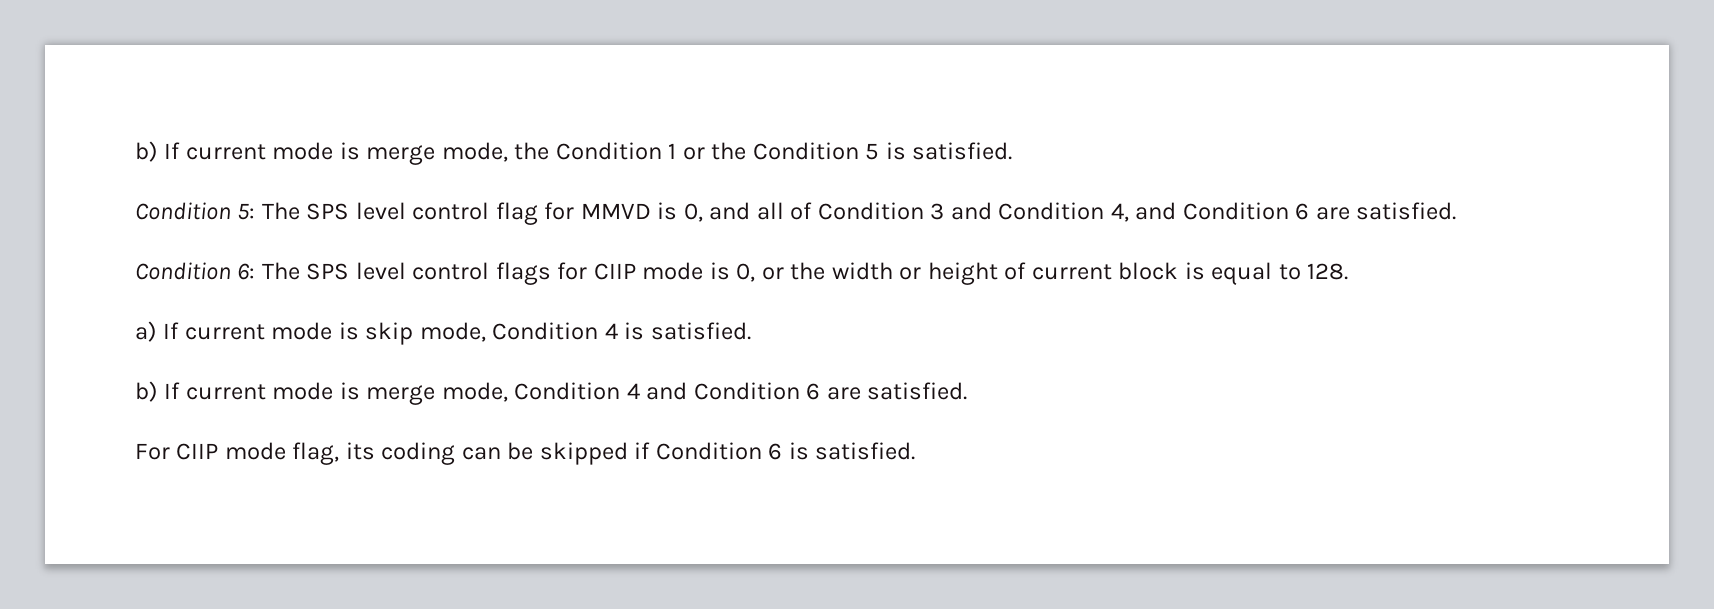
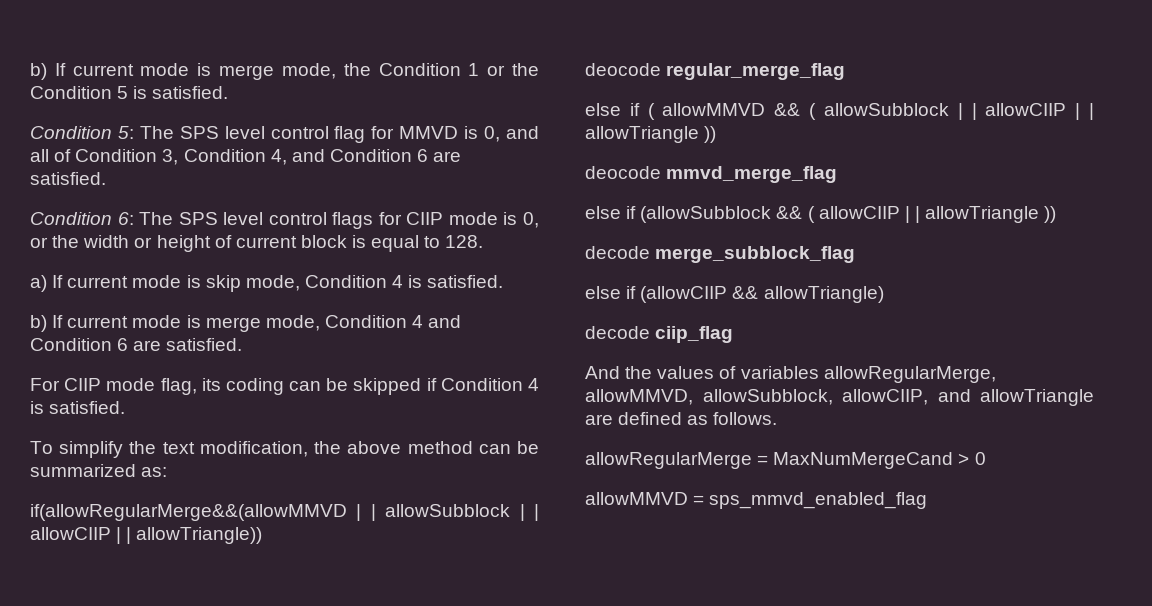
[930,202,992,220] 3 and -> [162,149,179,165] 3,
[768,442,916,460] 6 is satisfied. -> [528,378,539,391] [30,401,126,414] [30,441,539,458] [30,464,168,477] [30,504,539,521] [30,527,263,544] [585,63,846,80] [585,103,1094,120] [585,126,717,143] [585,166,838,183] [585,206,1057,223] [585,246,856,263] [585,286,884,303] [585,326,734,343] [585,366,996,383] [585,389,1094,406] [585,412,778,425] [585,452,986,469] [585,492,928,509] 4 is satisfied. // To simplify the text modification, the above method can be summarized as: // if(allowRegularMerge&&(allowMMVD | | allowSubblock | | allowCIIP | | allowTriangle)) // deocode regular_merge_flag // else if ( allowMMVD && ( allowSubblock | | allowCIIP | | allowTriangle )) // deocode mmvd_merge_flag // else if (allowSubblock && ( allowCIIP | | allowTriangle )) // decode merge_subblock_flag // else if (allowCIIP && allowTriangle) // decode ciip_flag // And the values of variables allowRegularMerge, allowMMVD, allowSubblock, allowCIIP, and allowTriangle are defined as follows. // allowRegularMerge = MaxNumMergeCand > 0 // allowMMVD = sps_mmvd_enabled_flag

